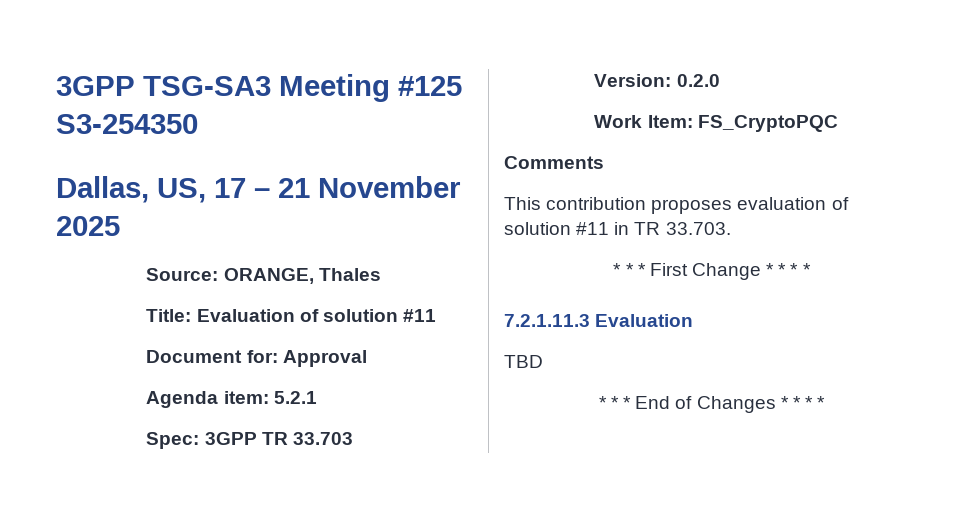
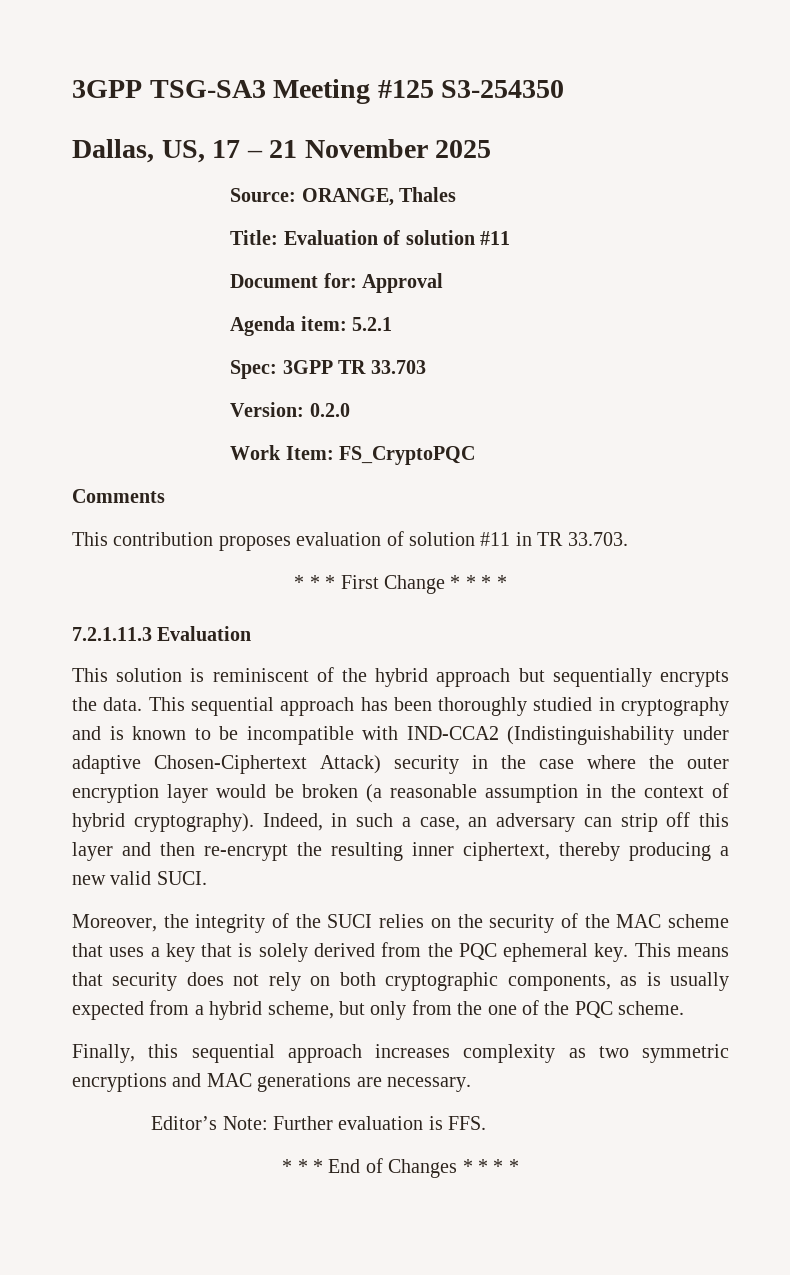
[504,355,543,368] TBD -> [72,667,729,687] [72,697,729,716] [72,726,729,745] [72,755,729,774] [72,783,729,803] [72,812,729,832] [72,842,729,861] [72,871,207,885] [72,913,729,933] [72,942,730,962] [72,972,730,991] [72,1000,685,1020] [72,1044,729,1063] [72,1073,471,1092] [151,1116,487,1130] This solution is reminiscent of the hybrid approach but sequentially encrypts the data. This sequential approach has been thoroughly studied in cryptography and is known to be incompatible with IND-CCA2 (Indistinguishability under adaptive Chosen-Ciphertext Attack) security in the case where the outer encryption layer would be broken (a reasonable assumption in the context of hybrid cryptography). Indeed, in such a case, an adversary can strip off this layer and then re-encrypt the resulting inner ciphertext, thereby producing a new valid SUCI. // Moreover, the integrity of the SUCI relies on the security of the MAC scheme that uses a key that is solely derived from the PQC ephemeral key. This means that security does not rely on both cryptographic components, as is usually expected from a hybrid scheme, but only from the one of the PQC scheme. // Finally, this sequential approach increases complexity as two symmetric encryptions and MAC generations are necessary. // Editor’s Note: Further evaluation is FFS.

